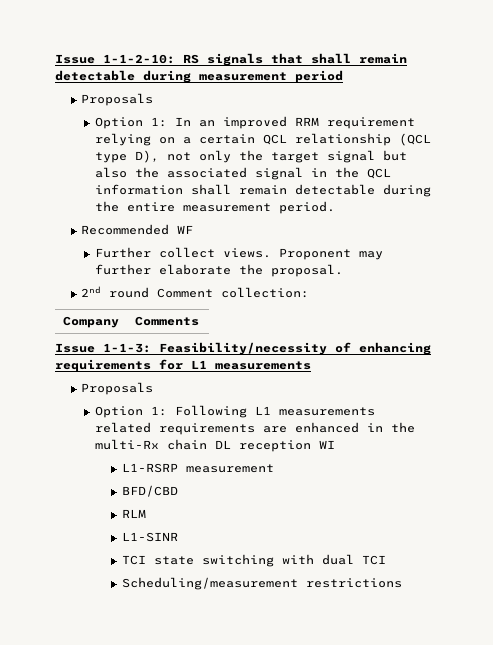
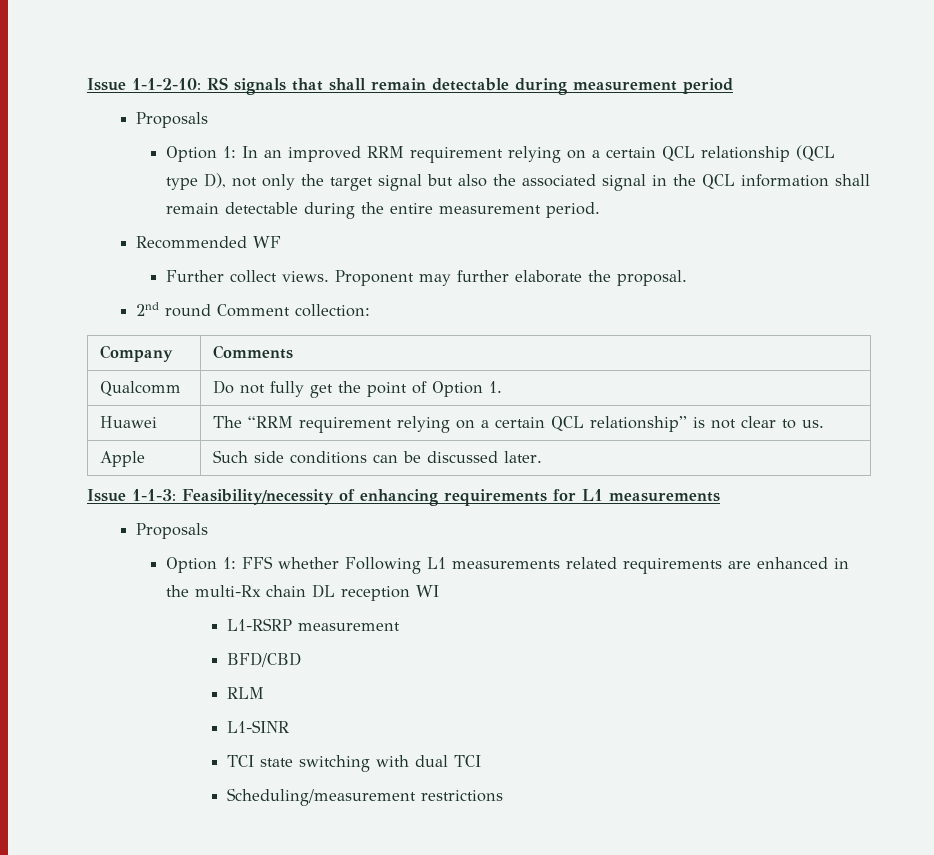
(199, 321) none -> [99,381,181,396] [212,380,502,398] [99,416,157,428] [212,416,824,433] [99,451,145,467] [212,450,542,464] // Qualcomm | Do not fully get the point of Option 1. // Huawei | The “RRM requirement relying on a certain QCL relationship” is not clear to us. // Apple | Such side conditions can be discussed later.
(167, 411) none -> [242,556,340,569] FFS whether

